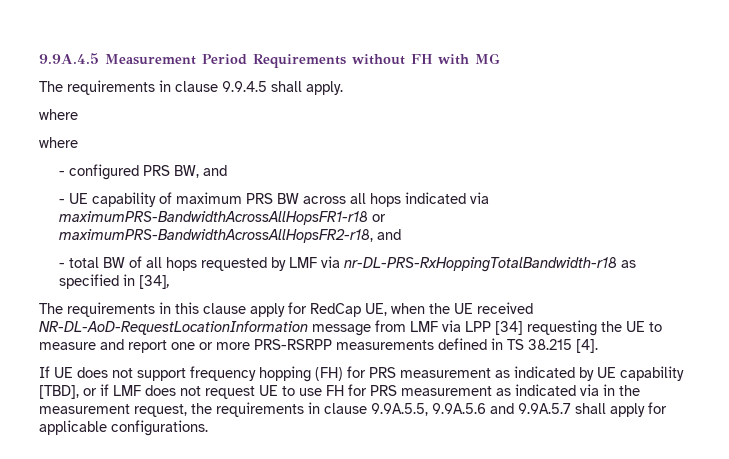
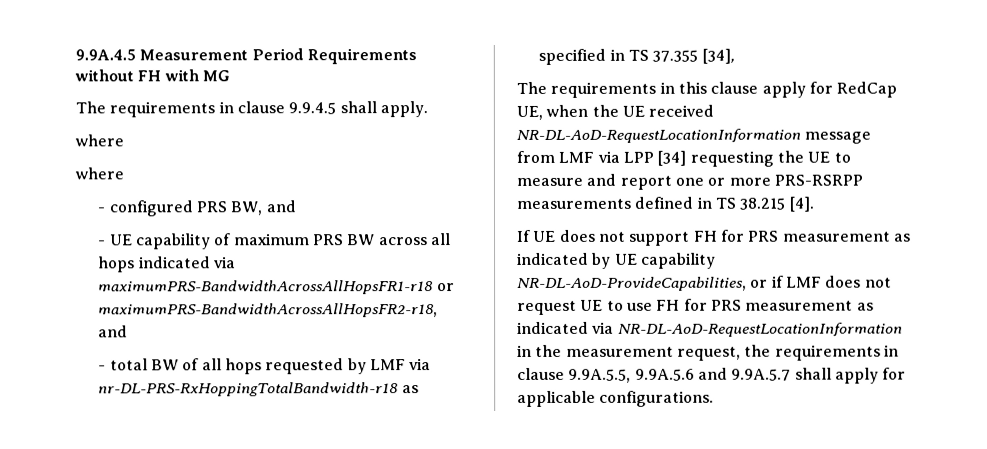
(135, 280) none -> [627,49,699,62] TS 37.355
[190,366,343,382] frequency hopping (FH) -> [693,230,718,242] FH
[39,385,79,399] [TBD], -> [517,276,747,291] NR-DL-AoD-ProvideCapabilities,
(599, 390) none -> [617,322,903,337] NR-DL-AoD-RequestLocationInformation

